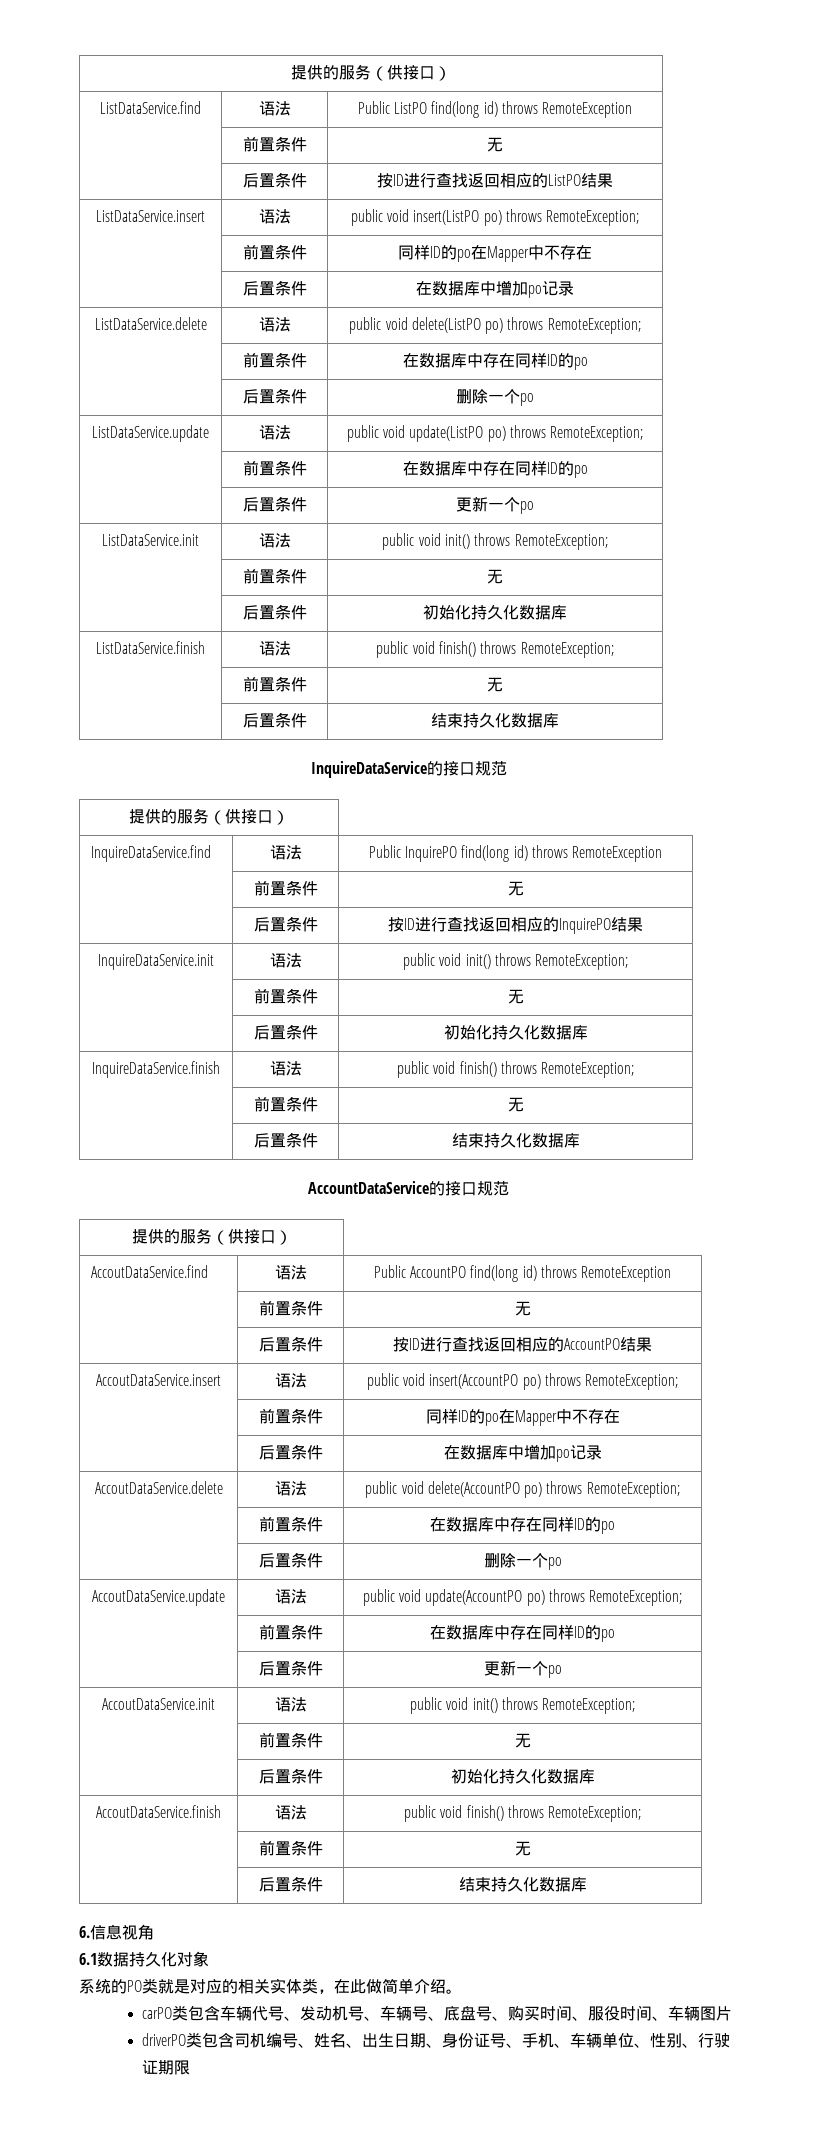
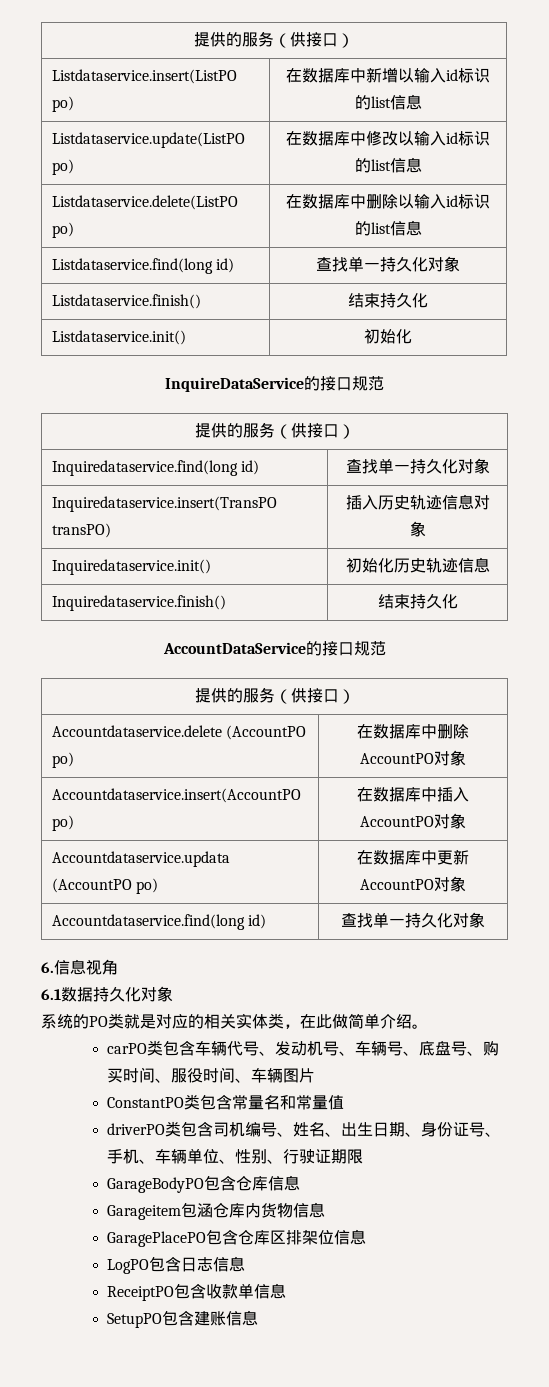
[291,64,451,81] [100,101,201,114] [258,101,291,116] [357,101,633,118] [242,136,307,152] [487,137,503,152] [242,172,307,188] [377,173,613,188] [96,210,205,222] [258,209,291,224] [350,209,640,226] [242,244,307,260] [398,245,592,262] [242,280,307,296] [416,280,574,298] [94,317,207,330] [258,317,291,332] [349,317,641,334] [242,352,307,368] [402,353,588,370] [242,388,307,404] [456,389,534,406] [92,425,209,442] [258,425,291,440] [346,425,644,442] [242,460,307,476] [402,461,588,478] [242,496,307,512] [456,496,534,514] [102,534,199,546] [258,533,291,548] [382,533,608,550] [242,568,307,584] [487,569,503,584] [242,604,307,620] [423,604,567,620] [96,641,205,654] [258,641,291,656] [376,641,614,658] [242,676,307,692] [487,677,503,692] [242,712,307,728] [431,712,559,728] 提供的服务（供接口） // ListDataService.find | 语法 | Public ListPO find(long id) throws RemoteException // | 前置条件 | 无 // | 后置条件 | 按ID进行查找返回相应的ListPO结果 // ListDataService.insert | 语法 | public void insert(ListPO po) throws RemoteException; // | 前置条件 | 同样ID的po在Mapper中不存在 // | 后置条件 | 在数据库中增加po记录 // ListDataService.delete | 语法 | public void delete(ListPO po) throws RemoteException; // | 前置条件 | 在数据库中存在同样ID的po // | 后置条件 | 删除一个po // ListDataService.update | 语法 | public void update(ListPO po) throws RemoteException; // | 前置条件 | 在数据库中存在同样ID的po // | 后置条件 | 更新一个po // ListDataService.init | 语法 | public void init() throws RemoteException; // | 前置条件 | 无 // | 后置条件 | 初始化持久化数据库 // ListDataService.finish | 语法 | public void finish() throws RemoteException; // | 前置条件 | 无 // | 后置条件 | 结束持久化数据库 -> [194,31,354,48] [51,69,237,84] [51,96,74,112] [286,67,490,83] [354,94,422,110] [51,132,245,148] [51,159,74,175] [286,130,490,146] [354,157,422,173] [51,195,238,210] [51,222,74,238] [286,194,490,209] [354,220,422,236] [51,258,235,274] [316,256,460,272] [51,294,201,309] [348,292,428,308] [51,330,186,345] [364,329,412,344] 提供的服务（供接口） // Listdataservice.insert(ListPO po) | 在数据库中新增以输入id标识的list信息 // Listdataservice.update(ListPO po) | 在数据库中修改以输入id标识的list信息 // Listdataservice.delete(ListPO po) | 在数据库中删除以输入id标识的list信息 // Listdataservice.find(long id) | 查找单一持久化对象 // Listdataservice.finish() | 结束持久化 // Listdataservice.init() | 初始化
[91,845,212,862] [269,845,302,860] [368,845,663,862] [253,880,318,896] [507,881,524,896] [253,916,318,932] [388,917,643,934] [98,954,214,970] [269,953,302,968] [402,953,629,970] [253,988,318,1004] [507,989,524,1004] [253,1024,318,1040] [443,1024,588,1040] [92,1061,220,1078] [269,1061,302,1076] [396,1061,635,1078] [253,1096,318,1112] [507,1097,524,1112] [253,1132,318,1148] [451,1132,580,1148] InquireDataService.find | 语法 | Public InquirePO find(long id) throws RemoteException // | 前置条件 | 无 // | 后置条件 | 按ID进行查找返回相应的InquirePO结果 // InquireDataService.init | 语法 | public void init() throws RemoteException; // | 前置条件 | 无 // | 后置条件 | 初始化持久化数据库 // InquireDataService.finish | 语法 | public void finish() throws RemoteException; // | 前置条件 | 无 // | 后置条件 | 结束持久化数据库 -> [51,460,260,476] [345,458,490,474] [51,496,277,512] [51,523,111,538] [345,494,490,510] [409,521,426,537] [51,559,211,575] [345,557,490,573] [51,595,226,611] [377,593,458,609] Inquiredataservice.find(long id) | 查找单一持久化对象 // Inquiredataservice.insert(TransPO transPO) | 插入历史轨迹信息对象 // Inquiredataservice.init() | 初始化历史轨迹信息 // Inquiredataservice.finish() | 结束持久化
[91,1265,209,1278] [274,1265,307,1280] [373,1265,672,1282] [258,1300,323,1316] [514,1301,531,1316] [258,1336,323,1352] [393,1337,652,1352] [96,1374,221,1386] [274,1373,307,1388] [366,1373,679,1390] [258,1408,323,1424] [425,1409,620,1426] [258,1444,323,1460] [443,1444,602,1462] [94,1481,223,1494] [274,1481,307,1496] [365,1481,680,1498] [258,1516,323,1532] [430,1517,615,1534] [258,1552,323,1568] [483,1553,562,1570] [92,1589,225,1606] [274,1589,307,1604] [362,1589,683,1606] [258,1624,323,1640] [430,1625,615,1642] [258,1660,323,1676] [483,1660,562,1678] [102,1698,215,1710] [274,1697,307,1712] [409,1697,636,1714] [258,1732,323,1748] [514,1733,531,1748] [258,1768,323,1784] [450,1768,595,1784] [96,1805,221,1818] [274,1805,307,1820] [403,1805,642,1822] [258,1840,323,1856] [514,1841,531,1856] [258,1876,323,1892] [458,1876,587,1892] AccoutDataService.find | 语法 | Public AccountPO find(long id) throws RemoteException // | 前置条件 | 无 // | 后置条件 | 按ID进行查找返回相应的AccountPO结果 // AccoutDataService.insert | 语法 | public void insert(AccountPO po) throws RemoteException; // | 前置条件 | 同样ID的po在Mapper中不存在 // | 后置条件 | 在数据库中增加po记录 // AccoutDataService.delete | 语法 | public void delete(AccountPO po) throws RemoteException; // | 前置条件 | 在数据库中存在同样ID的po // | 后置条件 | 删除一个po // AccoutDataService.update | 语法 | public void update(AccountPO po) throws RemoteException; // | 前置条件 | 在数据库中存在同样ID的po // | 后置条件 | 更新一个po // AccoutDataService.init | 语法 | public void init() throws RemoteException; // | 前置条件 | 无 // | 后置条件 | 初始化持久化数据库 // AccoutDataService.finish | 语法 | public void finish() throws RemoteException; // | 前置条件 | 无 // | 后置条件 | 结束持久化数据库 -> [51,725,307,740] [51,752,74,768] [357,724,469,739] [360,750,466,766] [51,788,301,803] [51,815,74,831] [357,787,469,802] [360,813,466,829] [51,851,230,867] [51,878,159,894] [357,849,469,865] [360,876,466,892] [51,914,267,930] [341,912,485,928] Accountdataservice.delete (AccountPO po) | 在数据库中删除AccountPO对象 // Accountdataservice.insert(AccountPO po) | 在数据库中插入AccountPO对象 // Accountdataservice.updata (AccountPO po) | 在数据库中更新AccountPO对象 // Accountdataservice.find(long id) | 查找单一持久化对象
(733, 2013) none -> [107,1094,345,1110] // ConstantPO类包含常量名和常量值
(191, 2067) none -> [107,1175,301,1193] [107,1202,326,1220] [107,1229,367,1247] [107,1256,246,1274] [107,1283,287,1301] [107,1310,259,1328] // GarageBodyPO包含仓库信息 // Garageitem包涵仓库内货物信息 // GaragePlacePO包含仓库区排架位信息 // LogPO包含日志信息 // ReceiptPO包含收款单信息 // SetupPO包含建账信息

